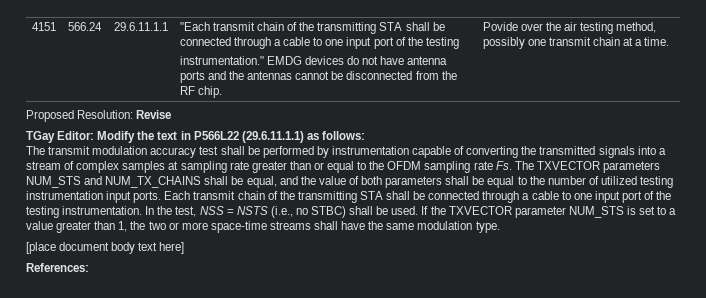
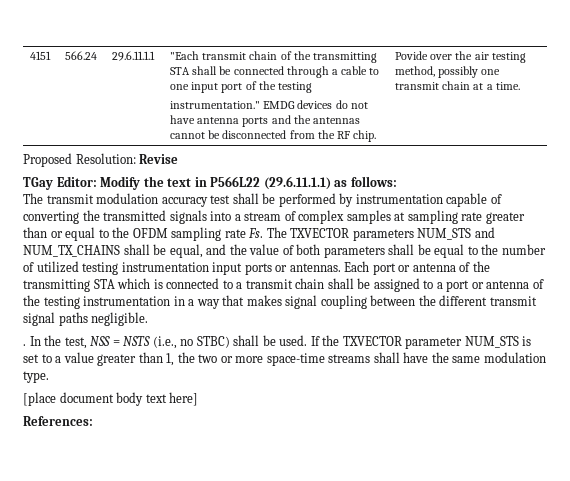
[133,191,672,203] [26,206,143,218] ports. Each transmit chain of the transmitting STA shall be connected through a cable to one input port of the testing instrumentation. -> [244,261,490,275] [23,278,544,292] [23,295,537,309] [23,312,149,326] [23,344,26,346] ports or antennas. Each port or antenna of the transmitting STA which is connected to a transmit chain shall be assigned to a port or antenna of the testing instrumentation in a way that makes signal coupling between the different transmit signal paths negligible. // .

